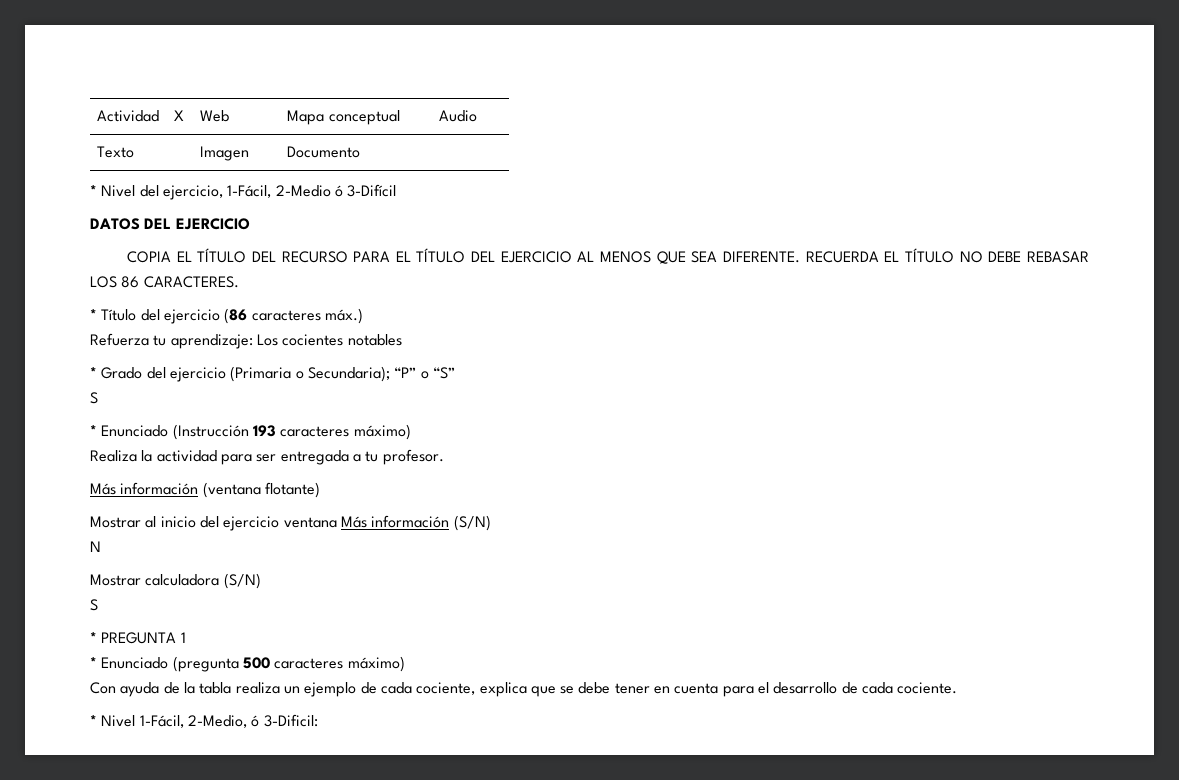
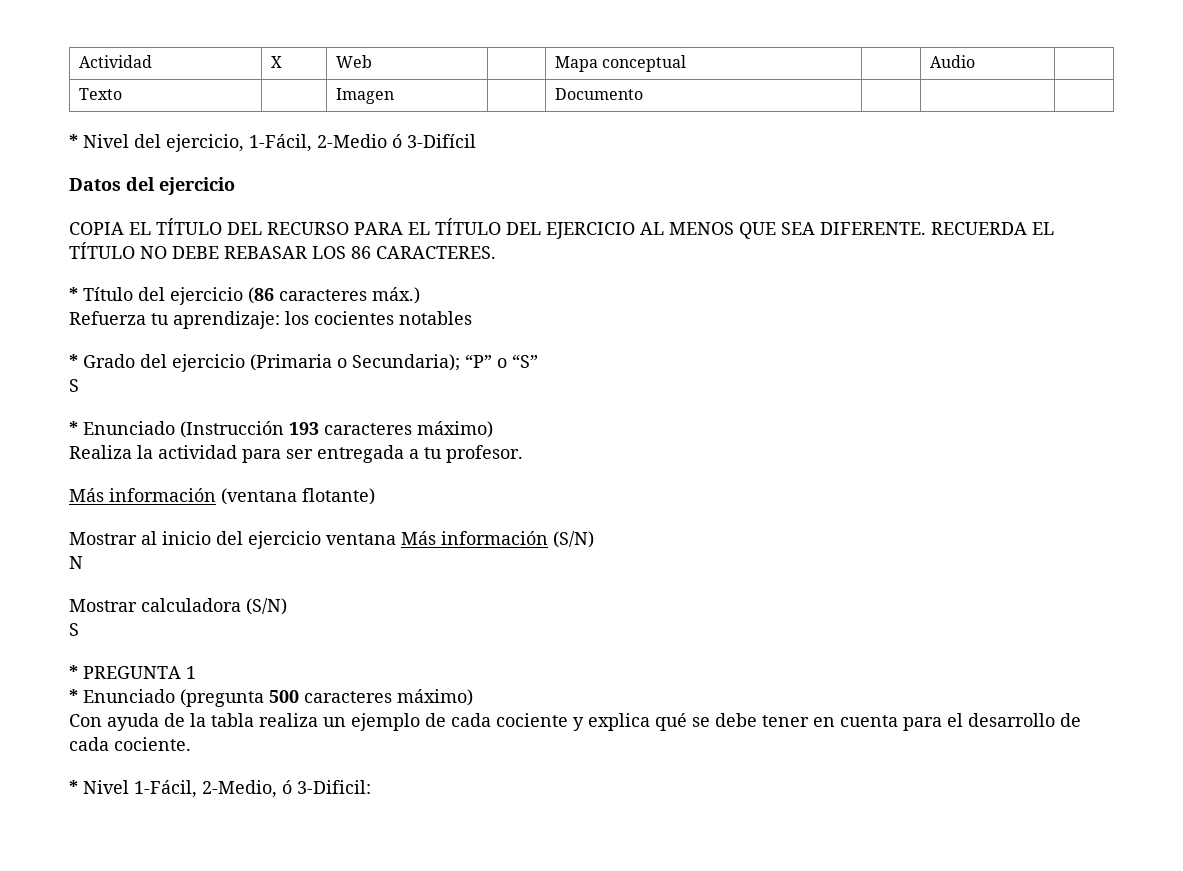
[90,218,250,230] DATOS DEL EJERCICIO -> [69,177,235,195] Datos del ejercicio
[256,334,278,346] Los -> [285,311,309,325] los
[416,682,556,697] cociente, explica que -> [496,713,687,731] cociente y explica qué

